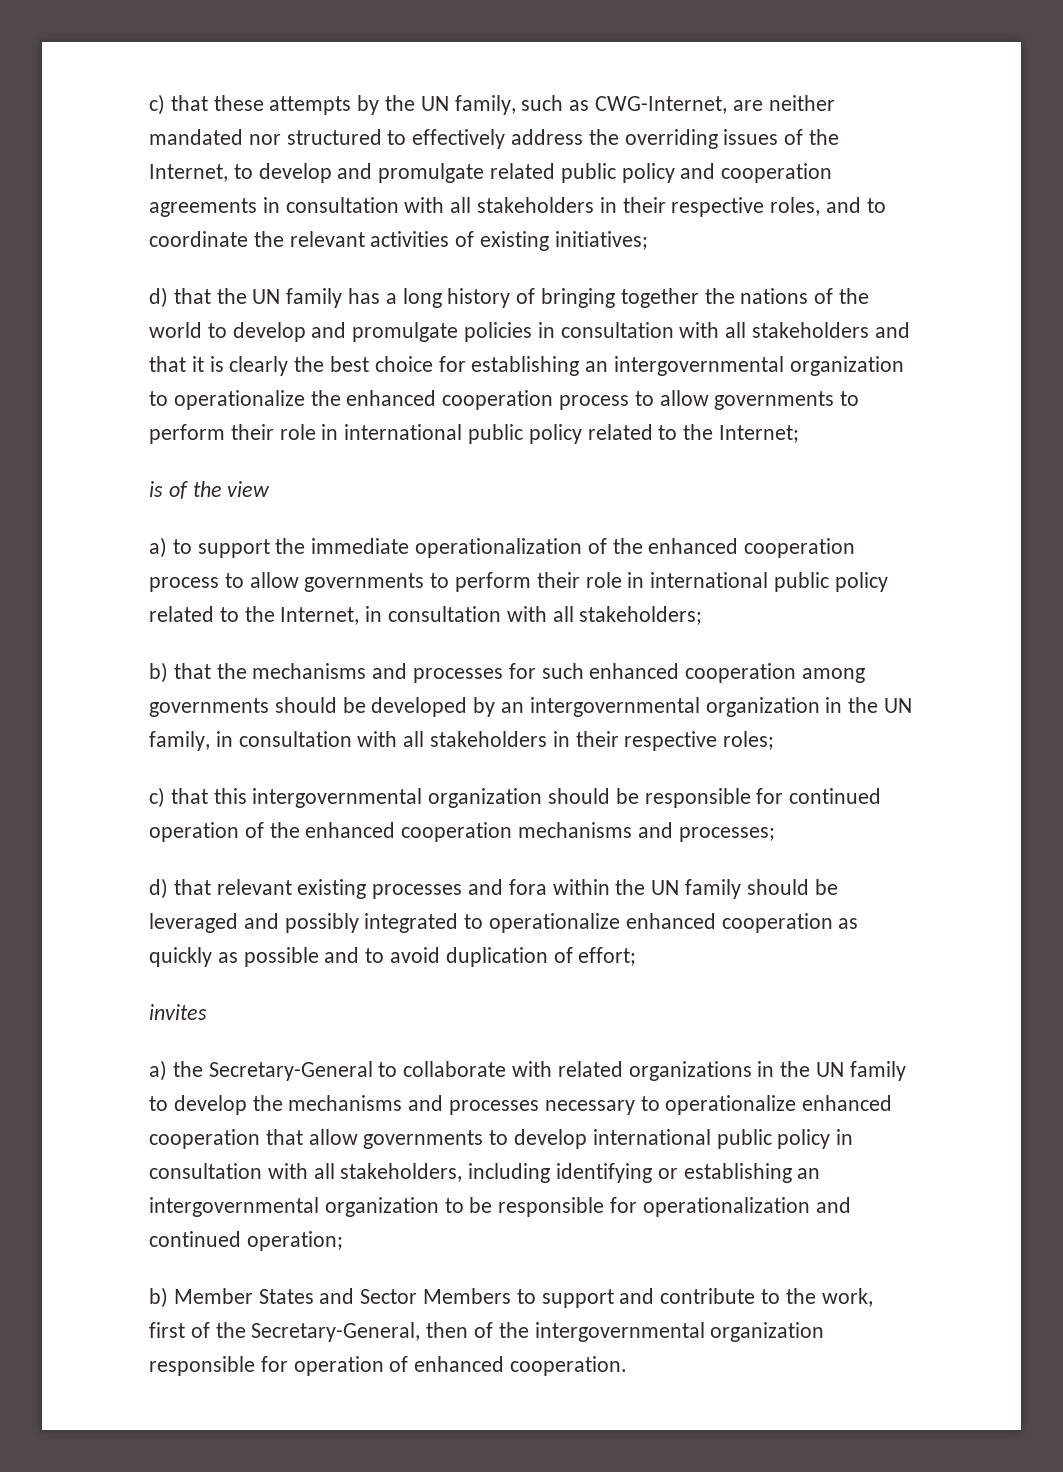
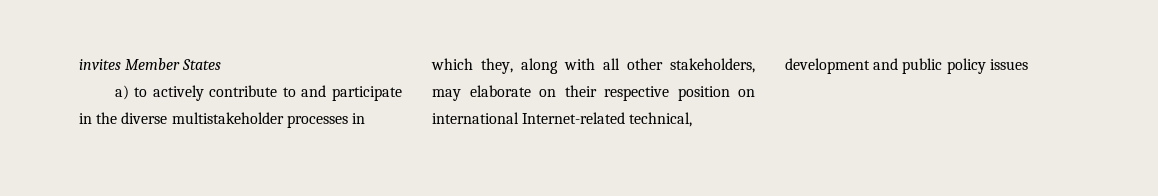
[149,94,835,115] [149,129,840,149] [149,163,833,183] [149,197,886,217] [149,231,648,251] [149,287,870,308] [149,322,910,342] [149,356,904,376] [149,390,860,410] [149,424,800,444] [149,481,271,499] [149,537,856,558] [149,572,888,592] [149,606,703,625] [149,662,866,683] [149,697,913,717] [149,731,775,751] [149,787,882,808] [149,822,775,842] [149,878,838,899] [149,913,859,933] [149,947,637,967] [149,1004,207,1020] [149,1060,906,1081] [149,1095,893,1115] [149,1129,854,1149] [149,1163,821,1183] [149,1197,851,1217] [149,1231,343,1251] [149,1287,873,1308] [149,1322,825,1342] [149,1356,628,1376] c) that these attempts by the UN family, such as CWG-Internet, are neither mandated nor structured to effectively address the overriding issues of the Internet, to develop and promulgate related public policy and cooperation agreements in consultation with all stakeholders in their respective roles, and to coordinate the relevant activities of existing initiatives; // d) that the UN family has a long history of bringing together the nations of the world to develop and promulgate policies in consultation with all stakeholders and that it is clearly the best choice for establishing an intergovernmental organization to operationalize the enhanced cooperation process to allow governments to perform their role in international public policy related to the Internet; // is of the view // a) to support the immediate operationalization of the enhanced cooperation process to allow governments to perform their role in international public policy related to the Internet, in consultation with all stakeholders; // b) that the mechanisms and processes for such enhanced cooperation among governments should be developed by an intergovernmental organization in the UN family, in consultation with all stakeholders in their respective roles; // c) that this intergovernmental organization should be responsible for continued operation of the enhanced cooperation mechanisms and processes; // d) that relevant existing processes and fora within the UN family should be leveraged and possibly integrated to operationalize enhanced cooperation as quickly as possible and to avoid duplication of effort; // invites // a) the Secretary-General to collaborate with related organizations in the UN family to develop the mechanisms and processes necessary to operationalize enhanced cooperation that allow governments to develop international public policy in consultation with all stakeholders, including identifying or establishing an intergovernmental organization to be responsible for operationalization and continued operation; // b) Member States and Sector Members to support and contribute to the work, first of the Secretary-General, then of the intergovernmental organization responsible for operation of enhanced cooperation. -> [79,58,222,70] [114,85,402,101] [79,112,365,128] [431,58,755,74] [432,85,755,101] [432,112,693,127] [785,58,1028,74] invites Member States // a) to actively contribute to and participate in the diverse multistakeholder processes in which they, along with all other stakeholders, may elaborate on their respective position on international Internet-related technical, development and public policy issues

